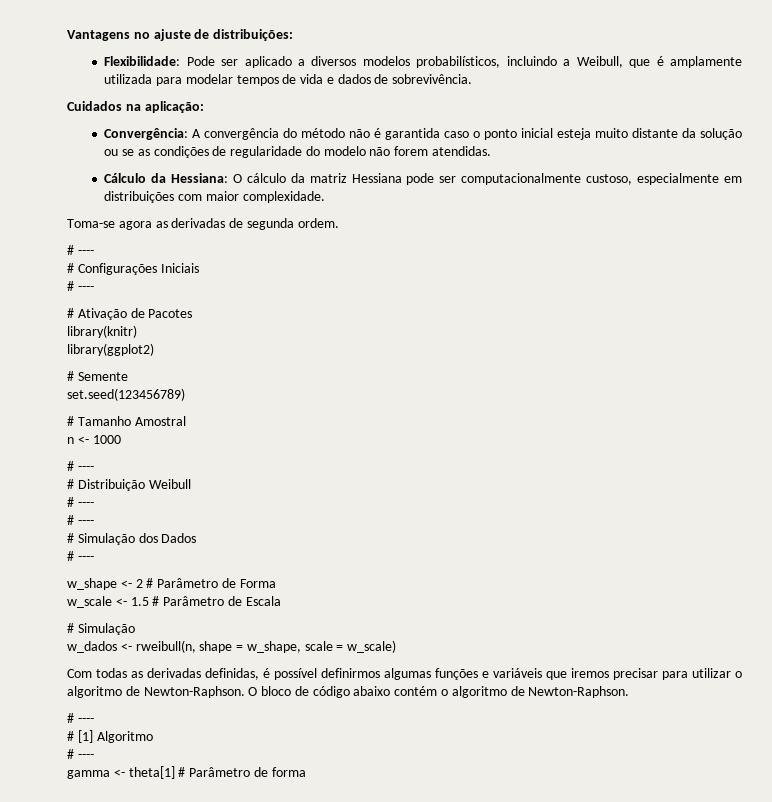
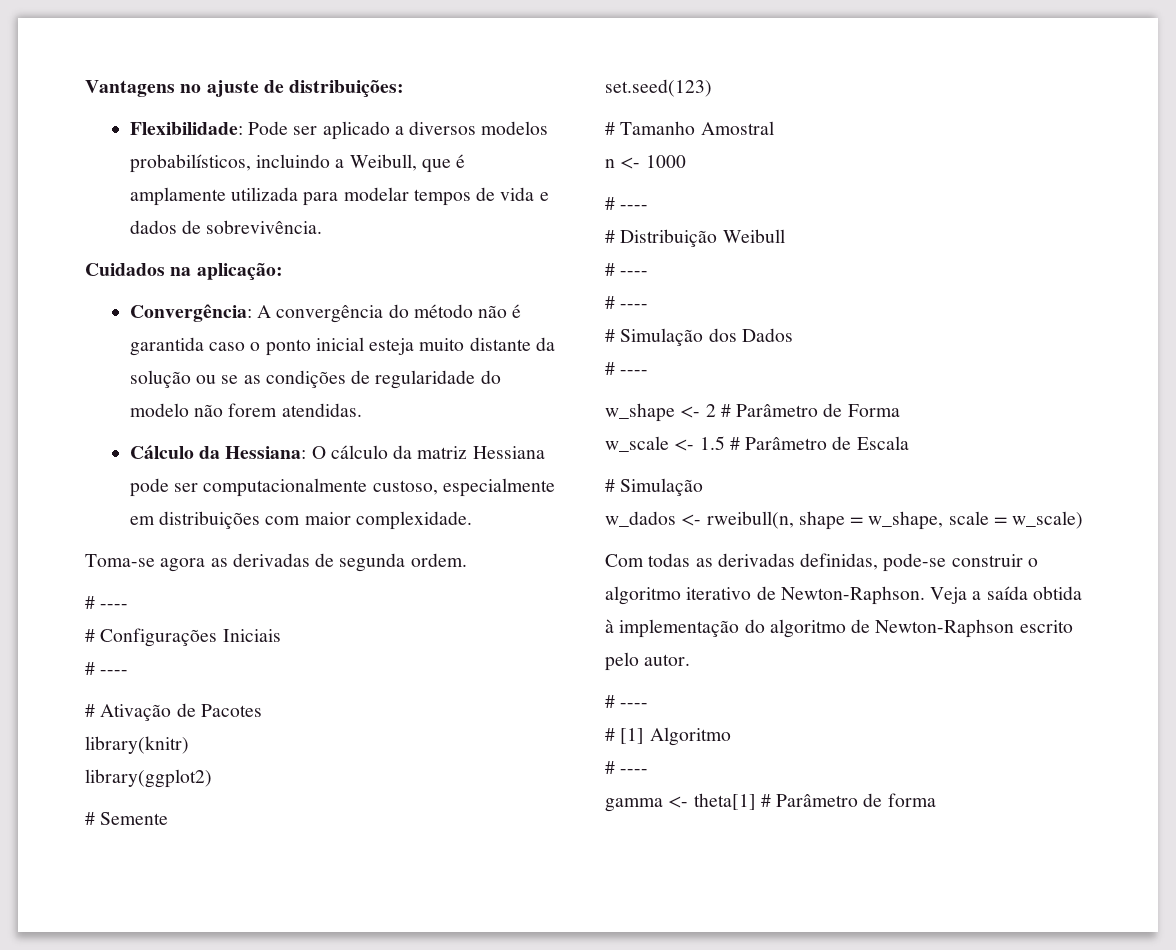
[67,388,185,401] set.seed(123456789) -> [605,79,712,97] set.seed(123)
[263,668,742,680] [67,686,630,698] é possível definirmos algumas funções e variáveis que iremos precisar para utilizar o algoritmo de Newton-Raphson. O bloco de código abaixo contém o algoritmo de Newton-Raphson. -> [883,553,1038,572] [605,586,1082,605] [605,619,1073,638] [605,652,691,671] pode-se construir o algoritmo iterativo de Newton-Raphson. Veja a saída obtida à implementação do algoritmo de Newton-Raphson escrito pelo autor.

